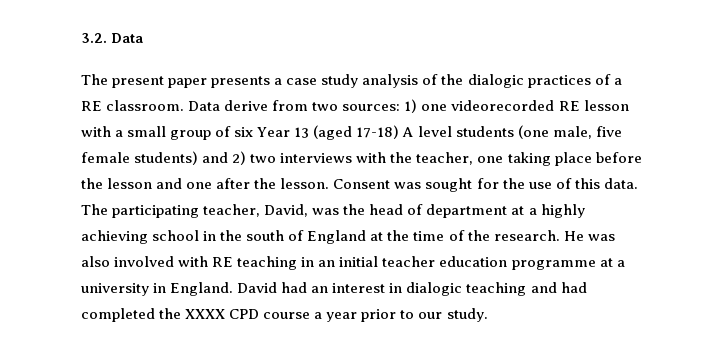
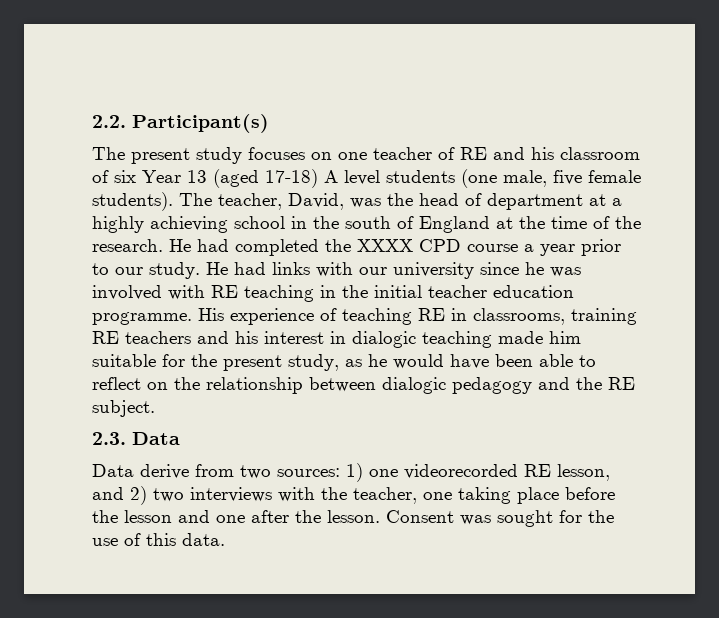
[81,33,144,43] 3.2. Data -> [92,114,269,133] 2.2. Participant(s)
[168,74,622,88] [81,99,629,113] [81,126,212,140] paper presents a case study analysis of the dialogic practices of a RE classroom. Data derive from two sources: 1) one videorecorded RE lesson with a small group -> [196,147,640,164] study focuses on one teacher of RE and his classroom
[134,151,199,165] students) -> [92,192,622,211] [92,216,641,233] [92,239,621,256] [92,262,581,279] [92,285,574,302] [92,308,637,325] [92,331,581,348] [92,354,596,371] [92,377,635,394] [92,400,155,417] [92,432,180,445] [92,463,610,482] students). The teacher, David, was the head of department at a highly achieving school in the south of England at the time of the research. He had completed the XXXX CPD course a year prior to our study. He had links with our university since he was involved with RE teaching in the initial teacher education programme. His experience of teaching RE in classrooms, training RE teachers and his interest in dialogic teaching made him suitable for the present study, as he would have been able to reflect on the relationship between dialogic pedagogy and the RE subject. // 2.3. Data // Data derive from two sources: 1) one videorecorded RE lesson,
[81,204,585,218] [81,230,615,244] [81,256,625,270] [81,282,587,296] [81,308,488,322] The participating teacher, David, was the head of department at a highly achieving school in the south of England at the time of the research. He was also involved with RE teaching in an initial teacher education programme at a university in England. David had an interest in dialogic teaching and had completed the XXXX CPD course a year prior to our study. -> (225, 539) none

